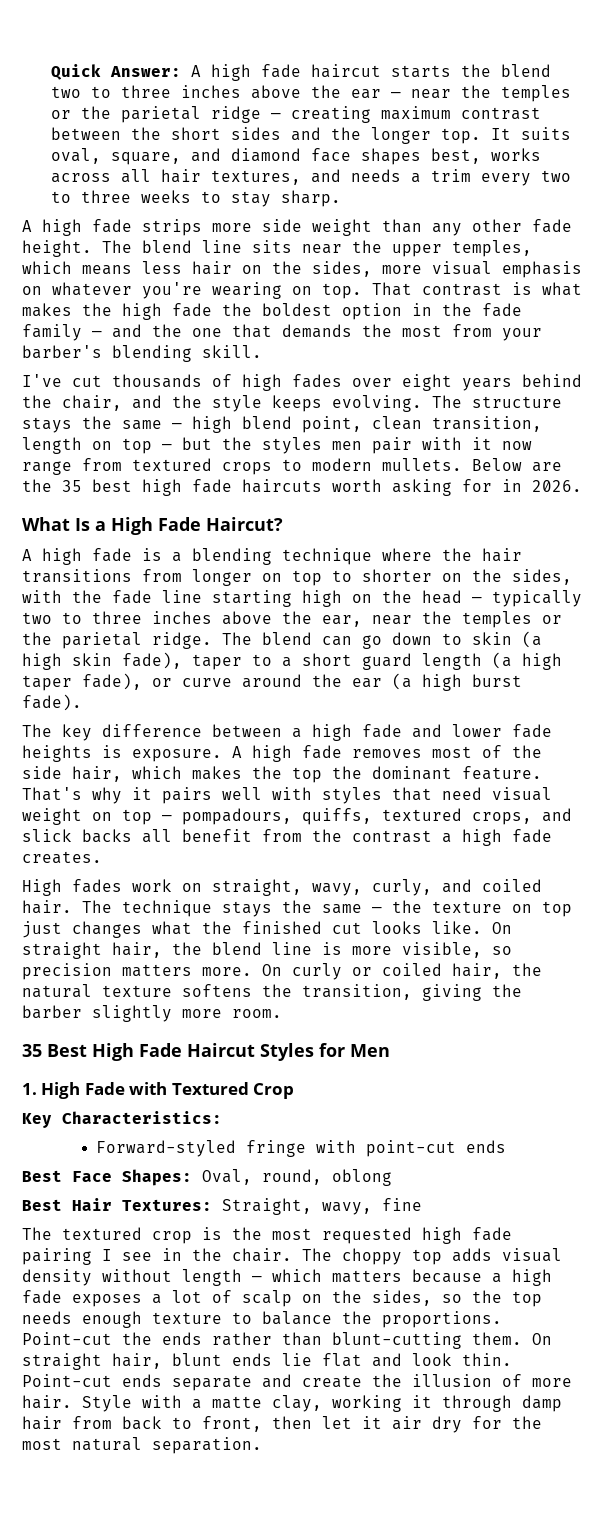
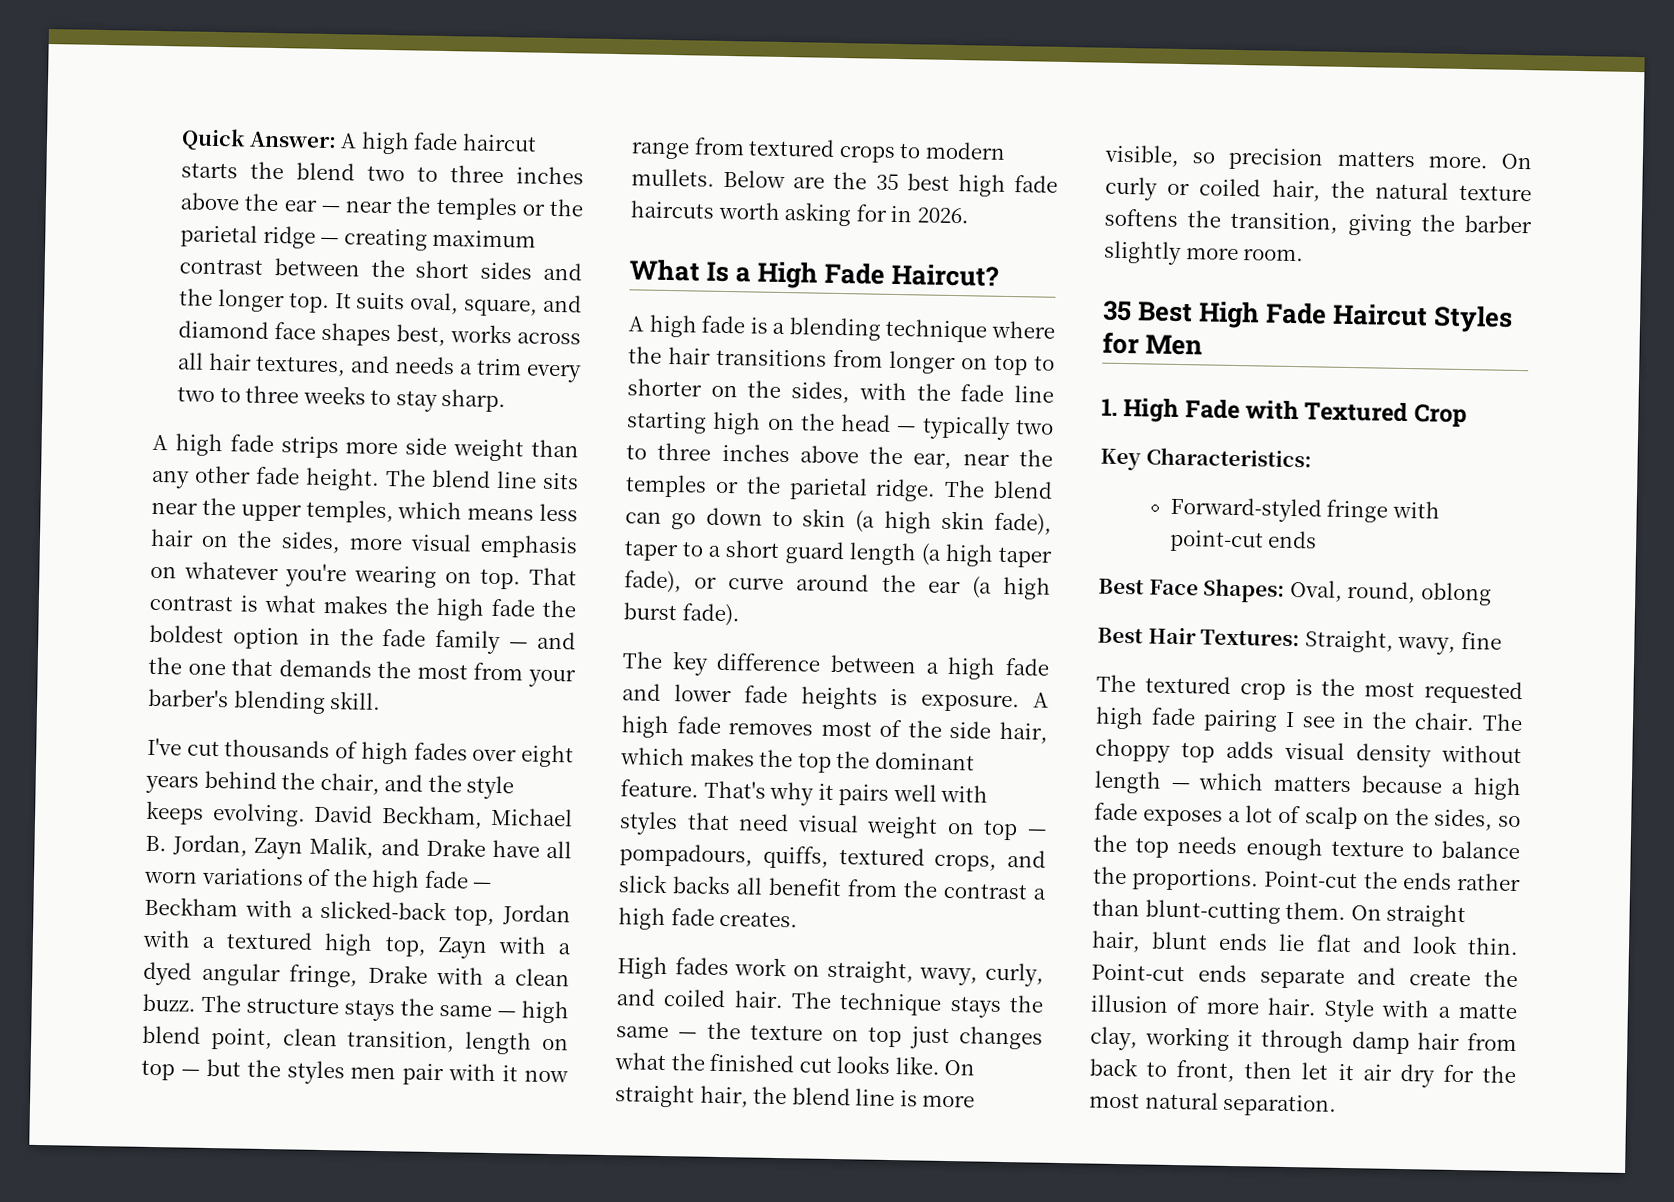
(422, 403) none -> [314,804,573,829] [145,834,572,860] [143,867,492,893] [144,896,571,927] [142,929,571,959] [143,961,570,988] [142,993,196,1012] David Beckham, Michael B. Jordan, Zayn Malik, and Drake have all worn variations of the high fade — Beckham with a slicked-back top, Jordan with a textured high top, Zayn with a dyed angular fringe, Drake with a clean buzz.

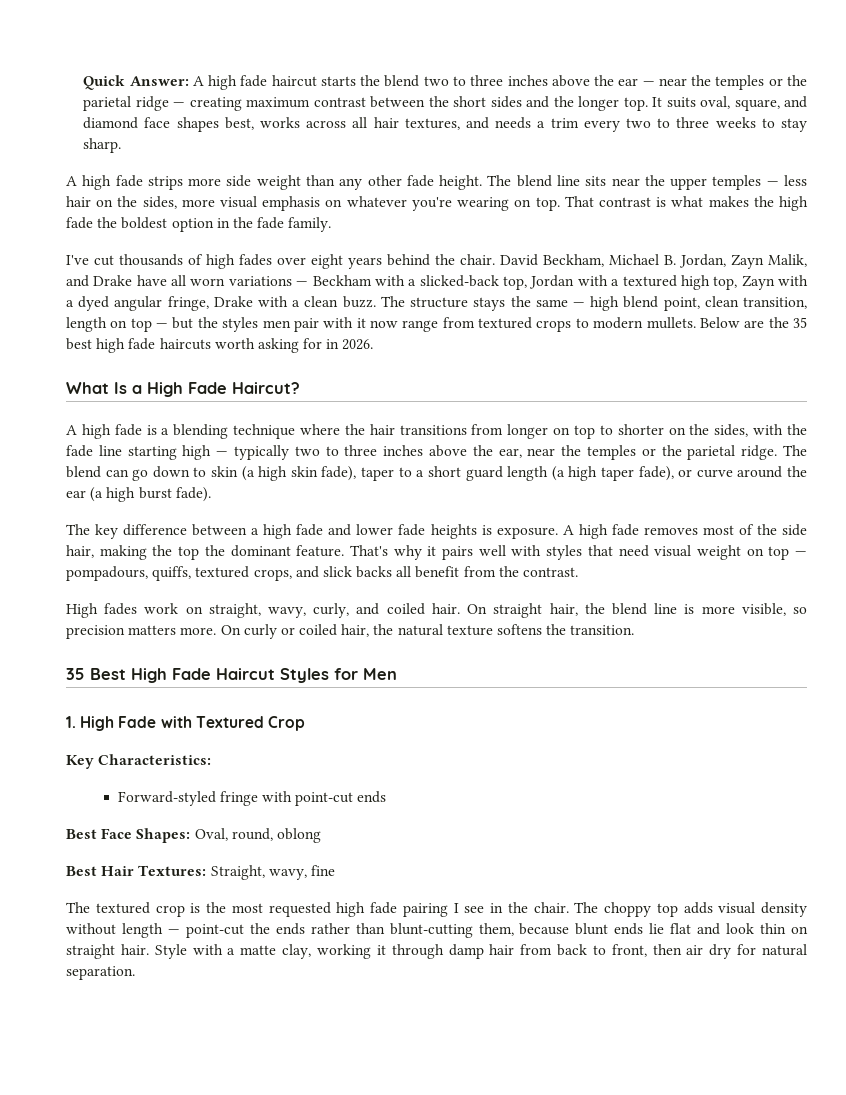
[305,499,535,524] temples, which means -> [712,175,779,190] temples —
[435,629,576,655] [148,656,576,688] [148,688,382,714] family — and the one that demands the most from your barber's blending skill. -> [288,217,332,232] family.
[319,772,515,800] [145,800,306,827] chair, and the style keeps evolving. -> [460,254,495,265] chair.
[307,868,469,893] of the high fade -> (292, 281) none
[767,413,892,432] on the head -> (212, 452) none
[620,747,755,767] which makes -> [99,545,147,560] making
[943,882,1046,900] [618,907,799,931] contrast a high fade creates. -> [523,567,579,577] contrast.
[791,991,1044,1018] [616,1021,1043,1050] [614,1052,940,1075] The technique stays the same — the texture on top just changes what the finished cut looks like. -> (460, 608) none
[1230,211,1532,237] [1103,240,1305,266] transition, giving the barber slightly more room. -> [570,625,635,635] transition.
[1198,772,1521,801] [1094,802,1521,831] [1093,834,1520,861] [1093,866,1359,892] which matters because a high fade exposes a lot of scalp on the sides, so the top needs enough texture to balance the proportions. Point-cut -> [185,924,244,938] point-cut
[1285,901,1467,928] [1091,930,1141,953] them. On straight hair, -> [478,923,570,936] them, because
[1467,937,1519,956] [1091,963,1518,990] [1090,994,1259,1015] thin. Point-cut ends separate and create the illusion of more -> [760,923,809,934] [66,944,115,959] thin on straight
[1301,1062,1354,1081] let it -> (682, 949) none
[1482,1065,1516,1084] [1089,1092,1140,1109] the most -> (757, 949) none

